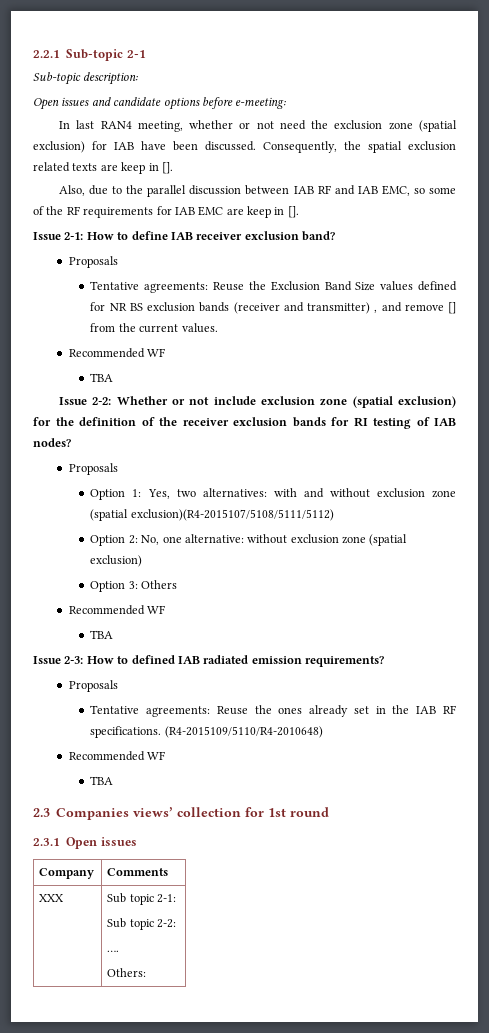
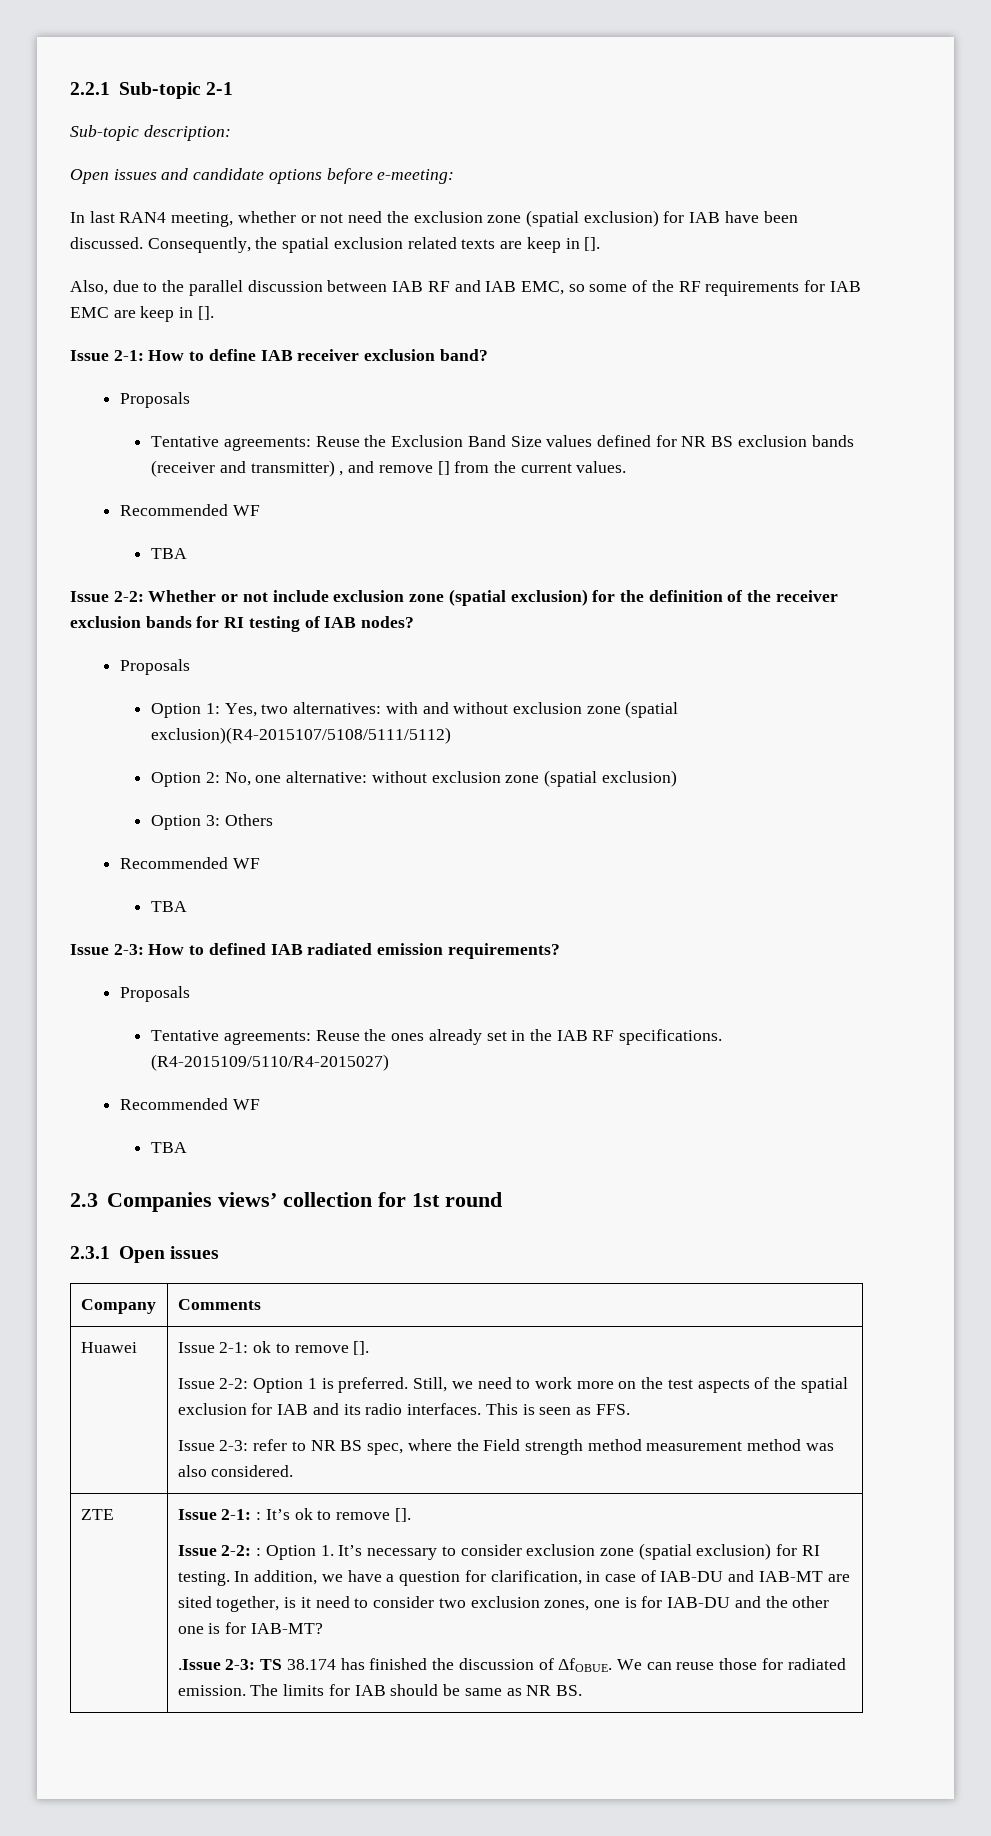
[164,726,323,738] (R4-2015109/5110/R4-2010648) -> [151,1054,390,1071] (R4-2015109/5110/R4-2015027)
[39,894,65,902] [107,893,176,905] [107,918,176,930] [107,950,120,952] [107,968,147,977] XXX | Sub topic 2-1: // Sub topic 2-2: // …. // Others: -> [80,1342,137,1353] [177,1341,370,1355] [177,1377,848,1393] [177,1403,630,1415] [177,1439,834,1455] [177,1465,294,1477] [80,1509,114,1520] [177,1508,411,1522] [177,1543,820,1560] [177,1570,850,1586] [177,1596,830,1612] [177,1622,323,1634] [177,1658,846,1672] [177,1684,582,1696] Huawei | Issue 2-1: ok to remove []. // Issue 2-2: Option 1 is preferred. Still, we need to work more on the test aspects of the spatial exclusion for IAB and its radio interfaces. This is seen as FFS. // Issue 2-3: refer to NR BS spec, where the Field strength method measurement method was also considered. // ZTE | Issue 2-1: : It’s ok to remove []. // Issue 2-2: : Option 1. It’s necessary to consider exclusion zone (spatial exclusion) for RI testing. In addition, we have a question for clarification, in case of IAB-DU and IAB-MT are sited together, is it need to consider two exclusion zones, one is for IAB-DU and the other one is for IAB-MT? // .Issue 2-3: TS 38.174 has finished the discussion of ΔfOBUE. We can reuse those for radiated emission. The limits for IAB should be same as NR BS.

